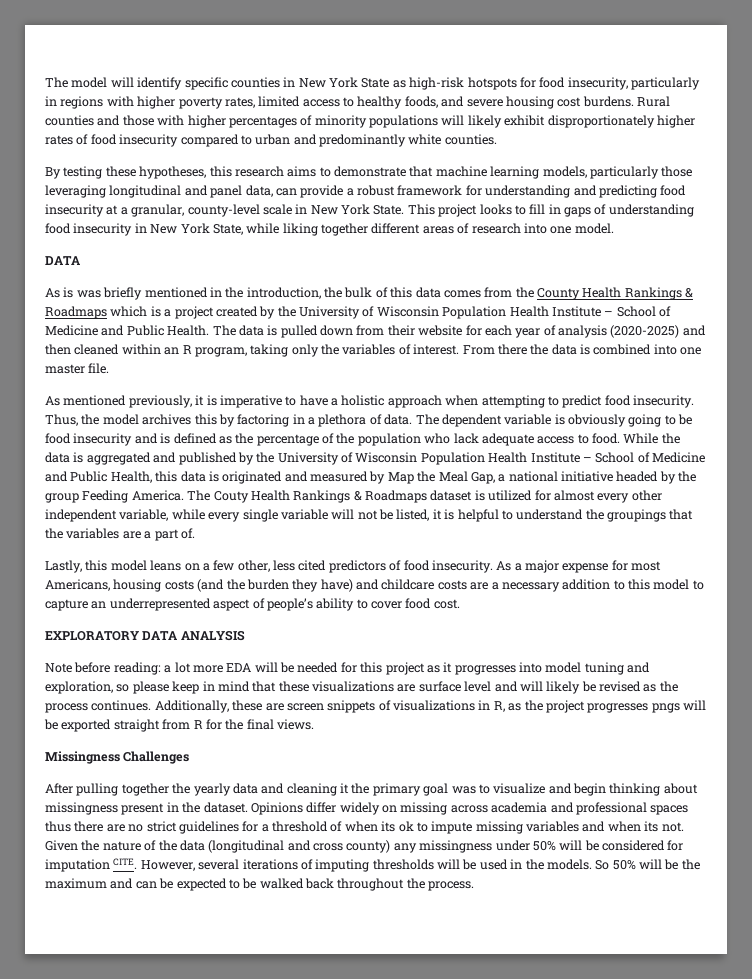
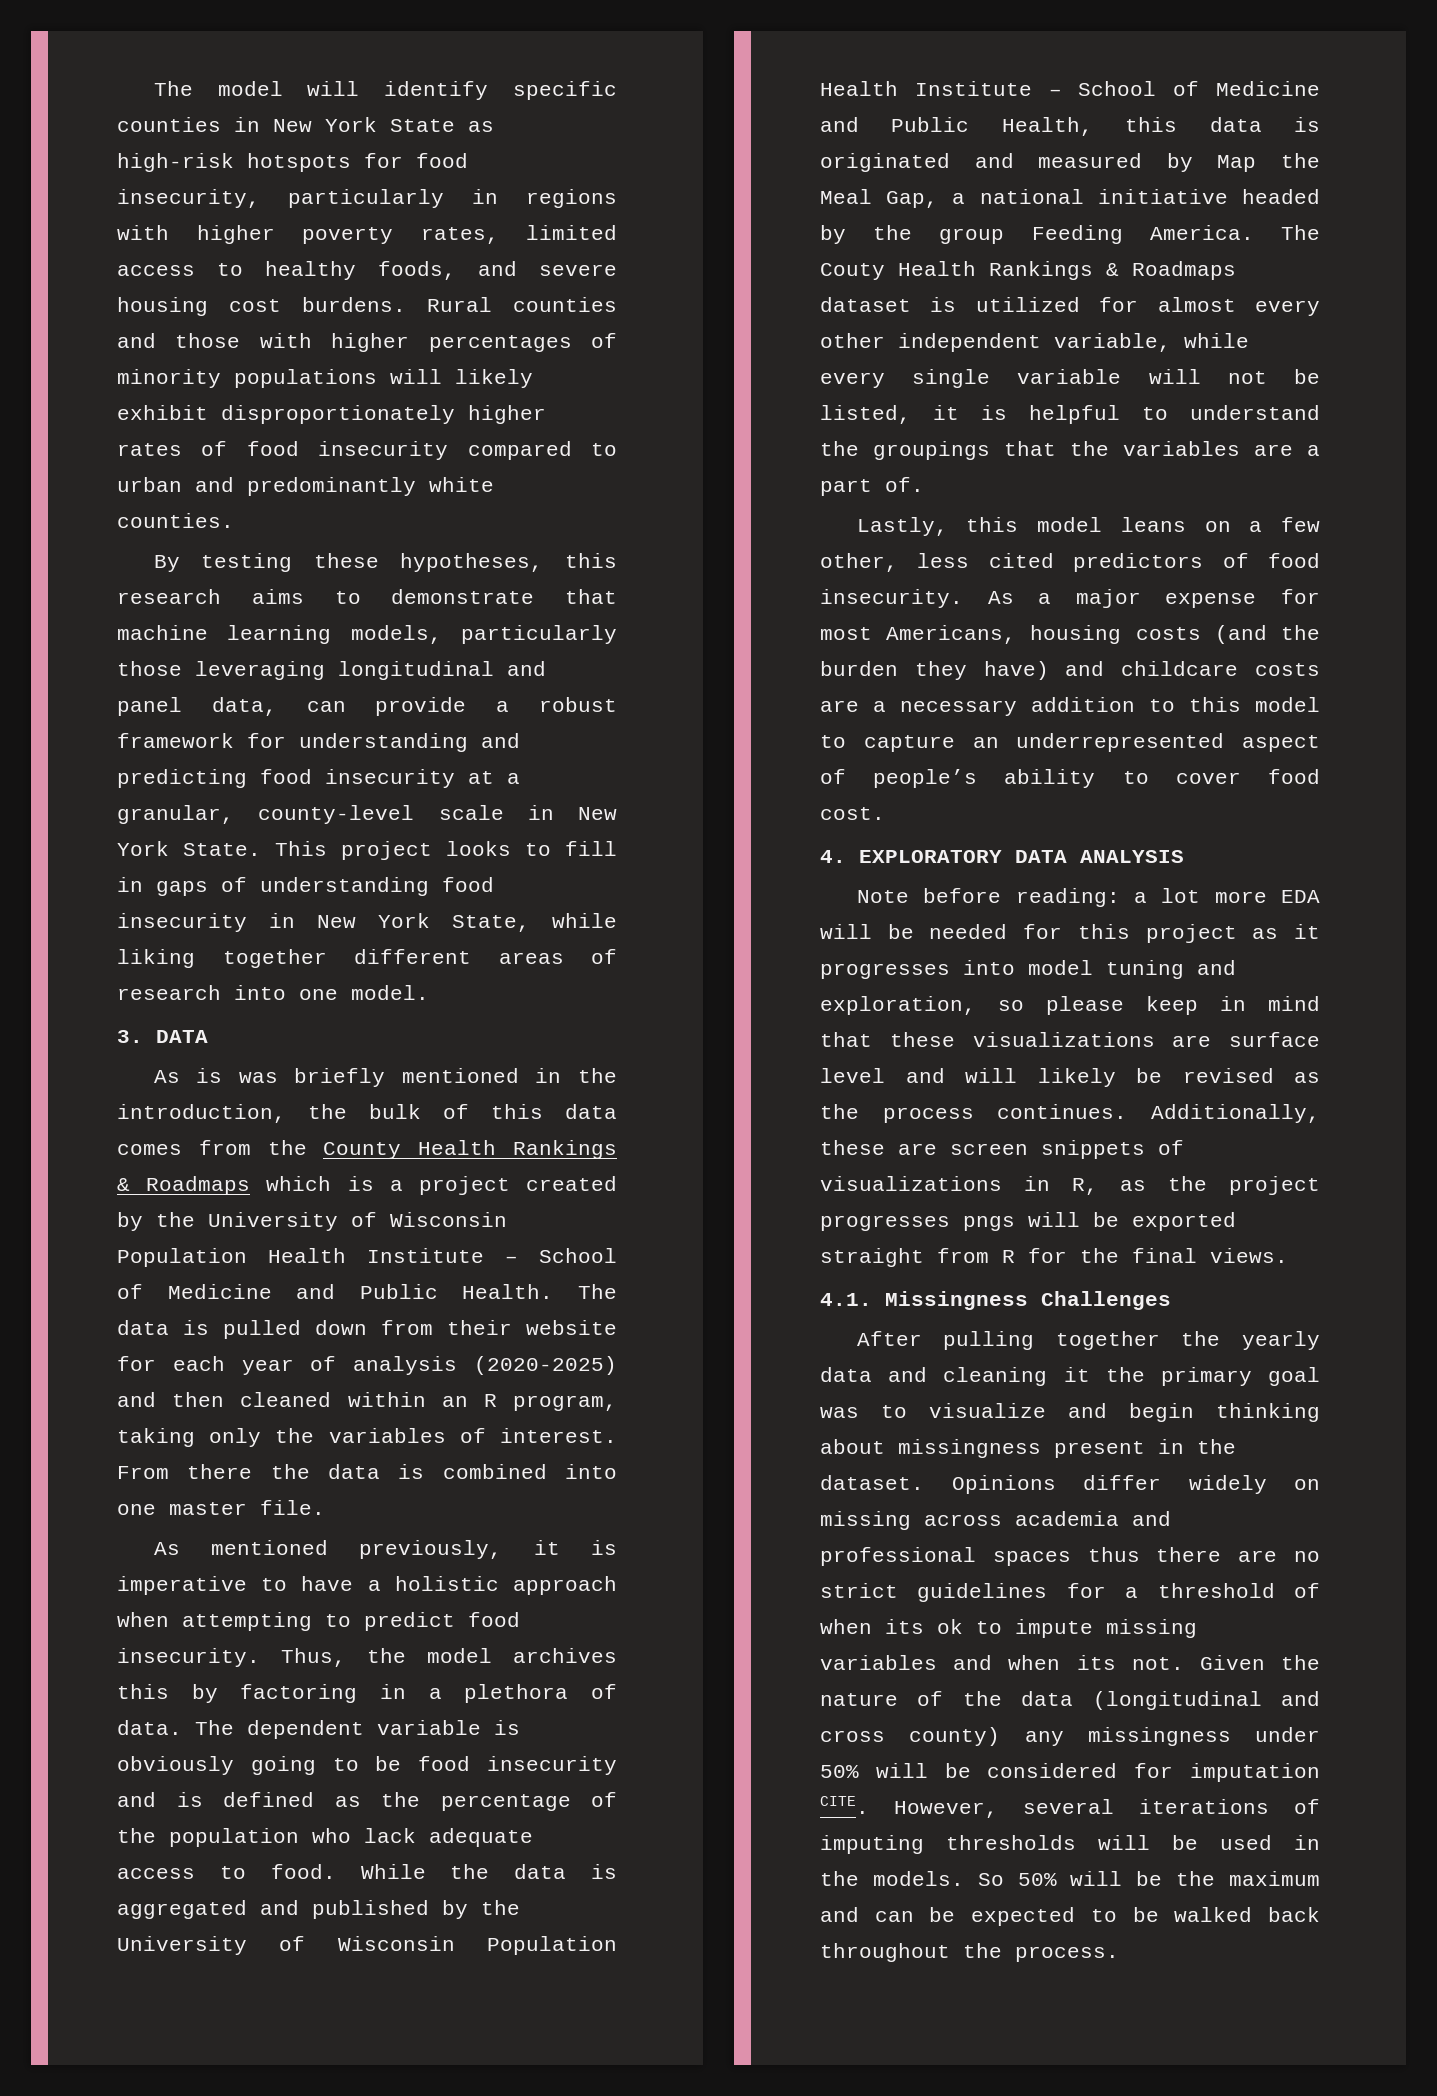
(614, 228) none -> [117,1030,143,1043] 3.
(460, 604) none -> [820,850,846,863] 4.
(314, 724) none -> [820,1293,872,1306] 4.1.

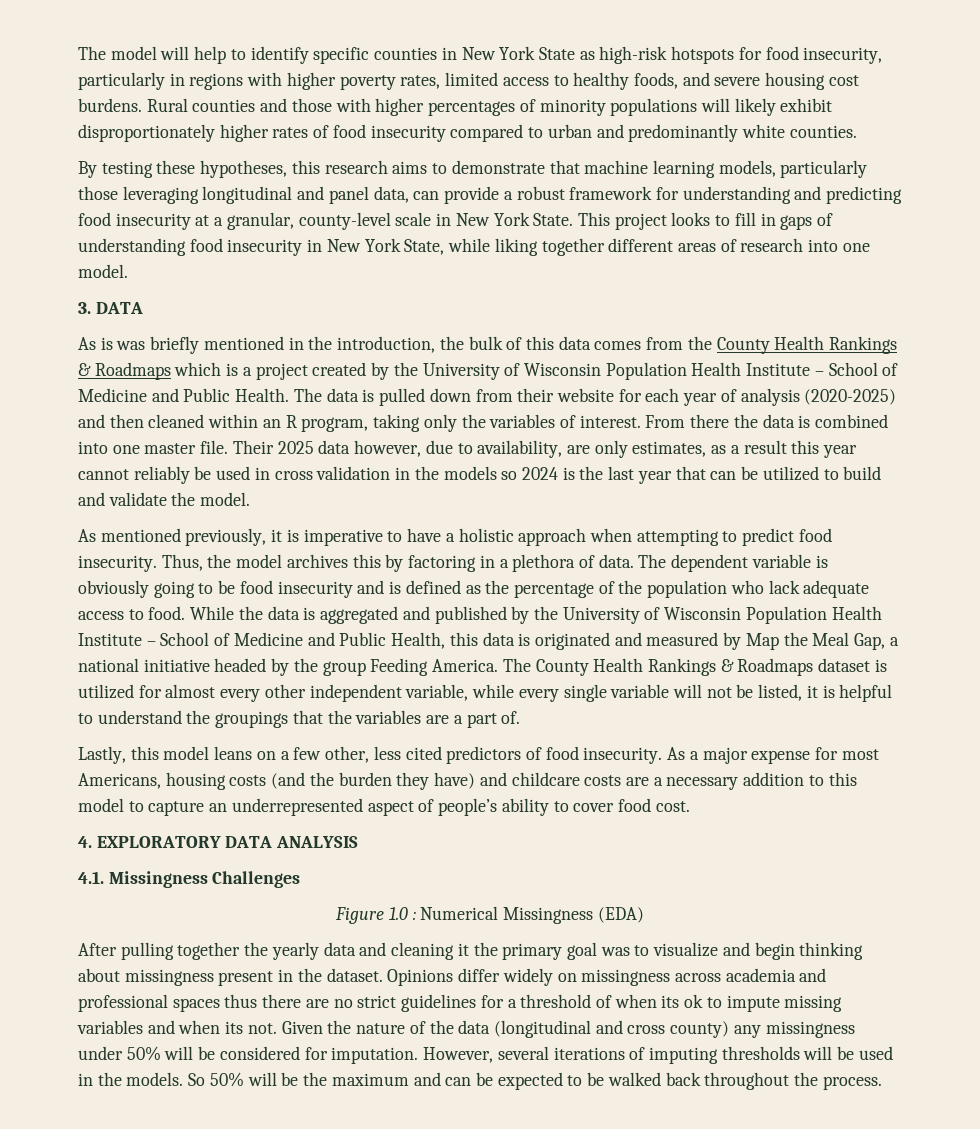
(360, 88) none -> [194,46,246,64] help to
(325, 1507) none -> [232,440,858,458] [78,466,882,484] [78,492,251,506] Their 2025 data however, due to availability, are only estimates, as a result this year cannot reliably be used in cross validation in the models so 2024 is the last year that can be utilized to build and validate the model.
[820,263,885,280] Couty -> [535,659,589,676] County
[856,888,1320,907] [820,924,1320,943] [820,960,1236,979] [820,996,1320,1015] [820,1032,1320,1047] [820,1068,1320,1087] [820,1104,1320,1123] [820,1140,1184,1159] [820,1176,1320,1195] [820,1212,1236,1231] [820,1248,1288,1267] [820,1291,1171,1310] Note before reading: a lot more EDA will be needed for this project as it progresses into model tuning and exploration, so please keep in mind that these visualizations are surface level and will likely be revised as the process continues. Additionally, these are screen snippets of visualizations in R, as the project progresses pngs will be exported straight from R for the final views. // 4.1. Missingness Challenges -> [78,871,301,888] [335,906,644,924] 4.1. Missingness Challenges // Figure 1.0 : Numerical Missingness (EDA)
[820,1511,911,1530] missing -> [581,969,671,986] missingness
[1190,1763,1320,1782] [820,1796,869,1814] imputation CITE. -> [331,1047,419,1064] imputation.

